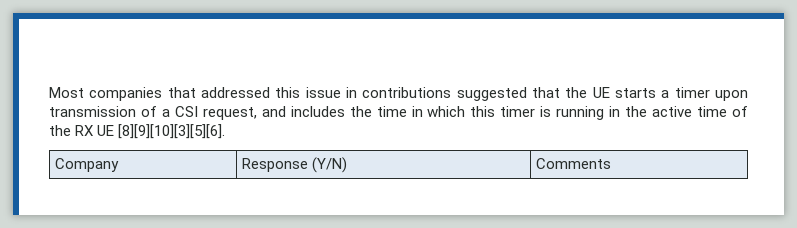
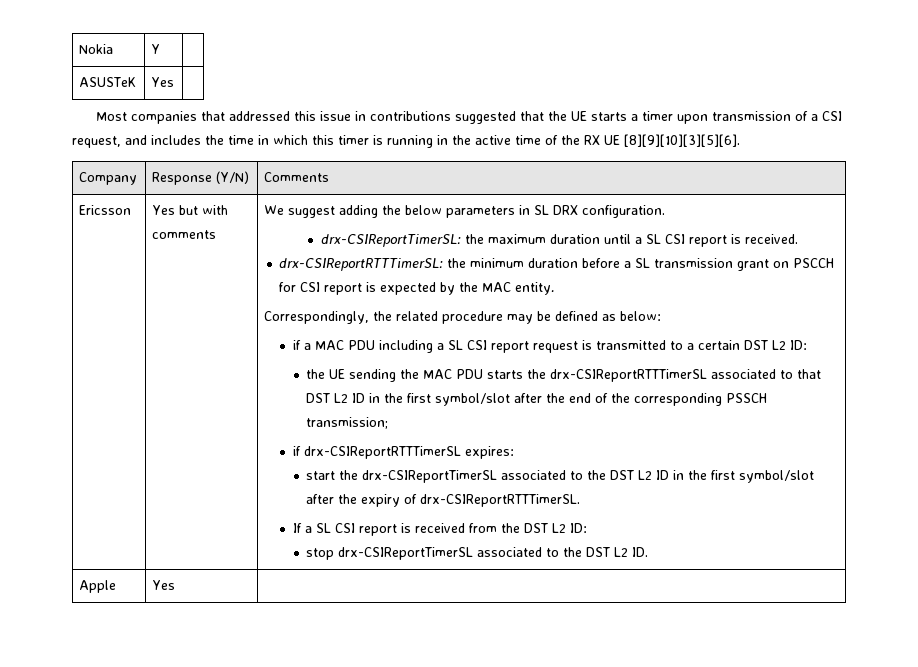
(49, 92) none -> [79,44,114,54] [151,44,161,54] [79,77,137,87] [151,77,175,87] Nokia | Y | // ASUSTeK | Yes | //
(612, 163) none -> [79,205,132,215] [152,205,229,215] [152,230,217,239] [264,205,666,218] [320,234,798,247] [279,258,835,271] [279,282,556,295] [264,311,662,324] [292,340,807,353] [306,369,822,382] [306,393,768,406] [306,417,389,429] [292,446,514,459] [306,470,815,483] [306,494,581,507] [292,523,587,536] [306,547,649,560] [79,580,117,593] [152,580,176,590] // Ericsson | Yes but with comments | We suggest adding the below parameters in SL DRX configuration. // drx-CSIReportTimerSL: the maximum duration until a SL CSI report is received. // drx-CSIReportRTTTimerSL: the minimum duration before a SL transmission grant on PSCCH for CSI report is expected by the MAC entity. // Correspondingly, the related procedure may be defined as below: // if a MAC PDU including a SL CSI report request is transmitted to a certain DST L2 ID: // the UE sending the MAC PDU starts the drx-CSIReportRTTTimerSL associated to that DST L2 ID in the first symbol/slot after the end of the corresponding PSSCH transmission; // if drx-CSIReportRTTTimerSL expires: // start the drx-CSIReportTimerSL associated to the DST L2 ID in the first symbol/slot after the expiry of drx-CSIReportRTTTimerSL. // If a SL CSI report is received from the DST L2 ID: // stop drx-CSIReportTimerSL associated to the DST L2 ID. // Apple | Yes |

